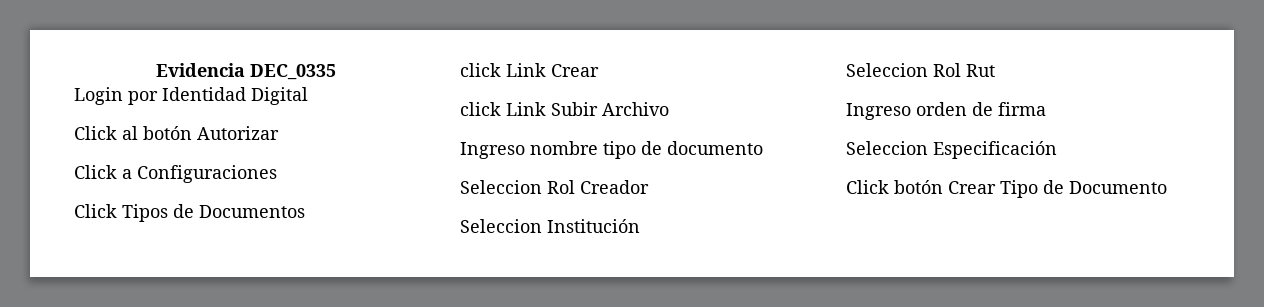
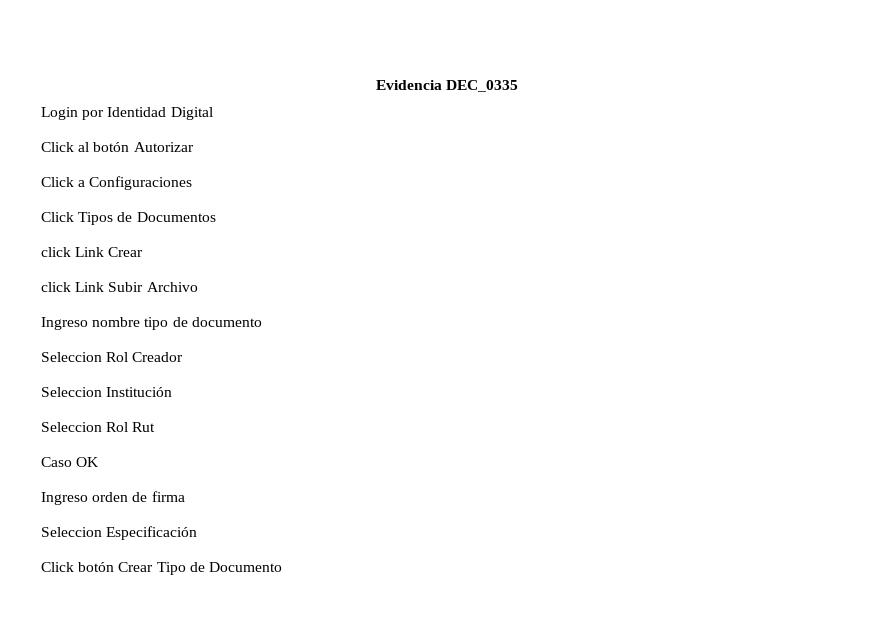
(995, 70) none -> [41,457,100,467] // Caso OK

